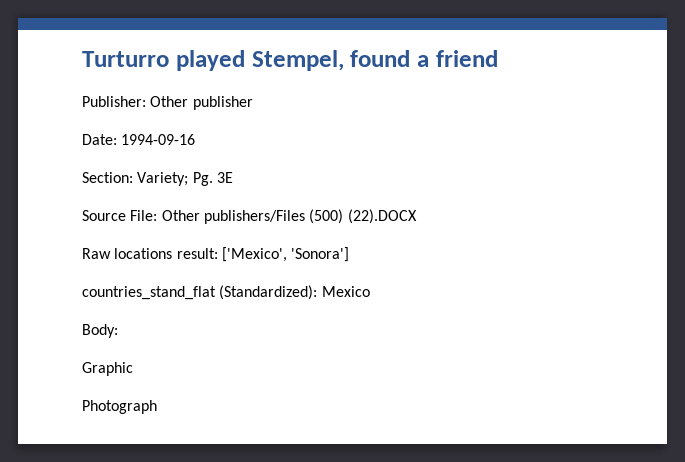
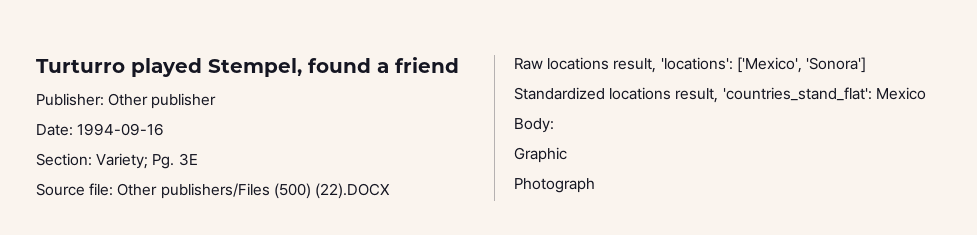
[130,210,158,221] File: -> [89,183,114,196] file:
[176,248,218,259] result: -> [613,57,733,73] result, 'locations':
[82,285,318,300] countries_stand_flat (Standardized): -> [514,87,872,103] Standardized locations result, 'countries_stand_flat':

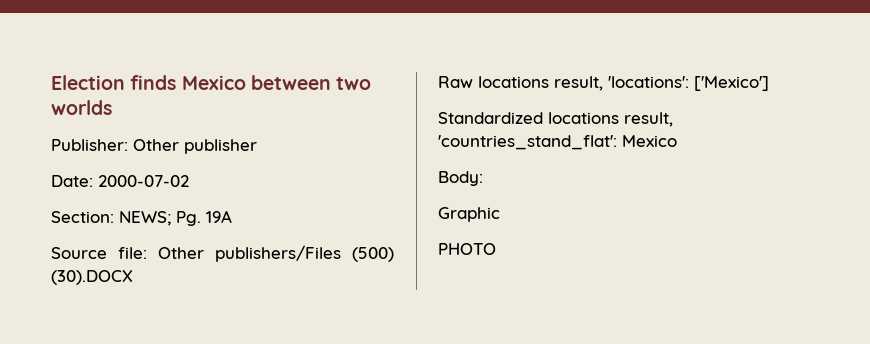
[36,57,459,77] Turturro played Stempel, found a friend -> [51,75,372,90] [51,100,112,115] Election finds Mexico between two worlds
[77,123,165,136] 1994-09-16 -> [98,175,189,187] 2000-07-02
[96,153,198,169] Variety; Pg. 3E -> [119,210,232,226] NEWS; Pg. 19A
[314,183,390,199] (22).DOCX -> [51,270,133,285] (30).DOCX
[736,57,866,73] ['Mexico', 'Sonora'] -> [694,76,769,91] ['Mexico']
[514,178,595,193] Photograph -> [438,243,496,255] PHOTO

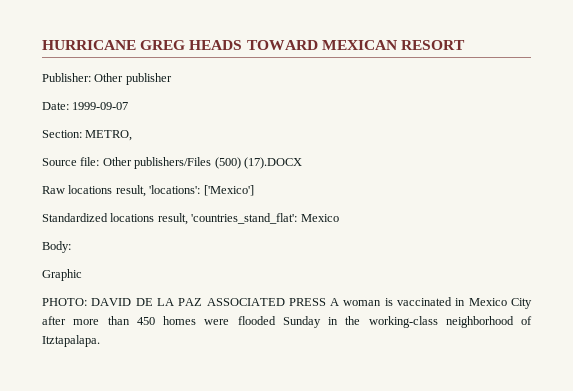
[51,75,372,90] [51,100,112,115] Election finds Mexico between two worlds -> [42,40,465,50] HURRICANE GREG HEADS TOWARD MEXICAN RESORT
[98,175,189,187] 2000-07-02 -> [72,102,129,110] 1999-09-07
[119,210,232,226] NEWS; Pg. 19A -> [85,130,133,141] METRO,
[51,270,133,285] (30).DOCX -> [243,157,302,169] (17).DOCX
[438,243,496,255] PHOTO -> [42,297,533,309] [42,316,532,328] [42,335,100,347] PHOTO: DAVID DE LA PAZ ASSOCIATED PRESS A woman is vaccinated in Mexico City after more than 450 homes were flooded Sunday in the working-class neighborhood of Itztapalapa.

